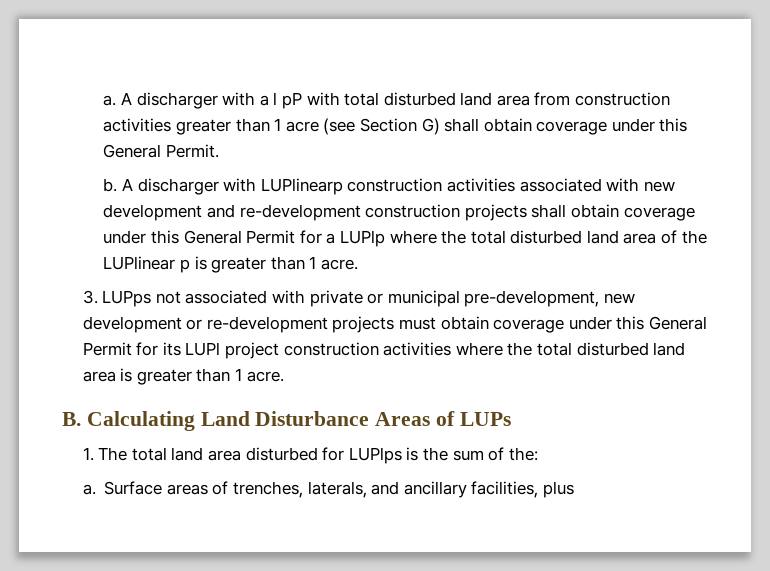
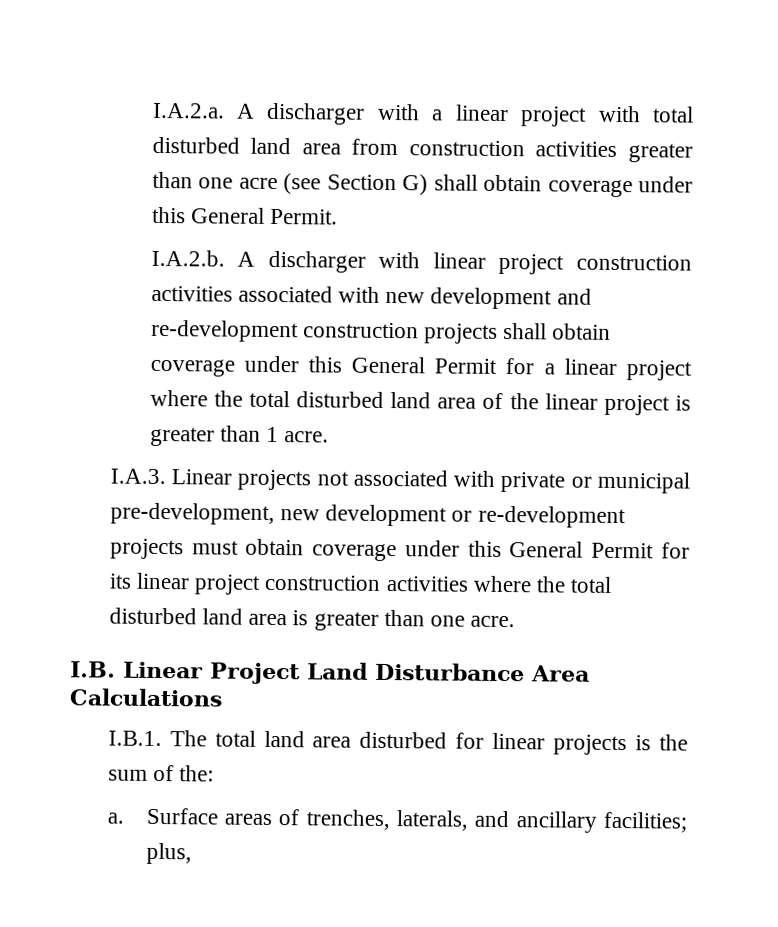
[103,95,117,106] a. -> [152,102,225,119] I.A.2.a.
[273,92,302,109] l pP -> [454,104,588,127] linear project
[274,118,282,131] 1 -> [198,177,234,189] one
[103,178,343,195] b. A discharger with LUPlinearp -> [150,249,565,275] I.A.2.b. A discharger with linear project
[339,230,385,247] LUPlp -> [563,358,693,381] linear project
[103,256,358,273] [82,290,152,307] LUPlinear p is greater than 1 acre. // 3. LUPps -> [544,393,692,416] [149,425,330,447] [109,468,312,491] linear project is greater than 1 acre. // I.A.3. Linear projects
[185,342,221,356] LUPl -> [136,572,191,590] linear
[235,368,284,382] [62,411,511,431] [82,447,94,461] 1 acre. // B. Calculating Land Disturbance Areas of LUPs // 1. -> [430,615,516,628] [70,661,590,685] [69,688,223,707] [107,730,162,747] one acre. // I.B. Linear Project Land Disturbance Area Calculations // I.B.1.
[348,447,402,464] LUPlps -> [492,732,628,756] linear projects
[471,481,574,498] facilities, plus -> [603,811,687,833] [145,842,192,865] facilities; plus,

